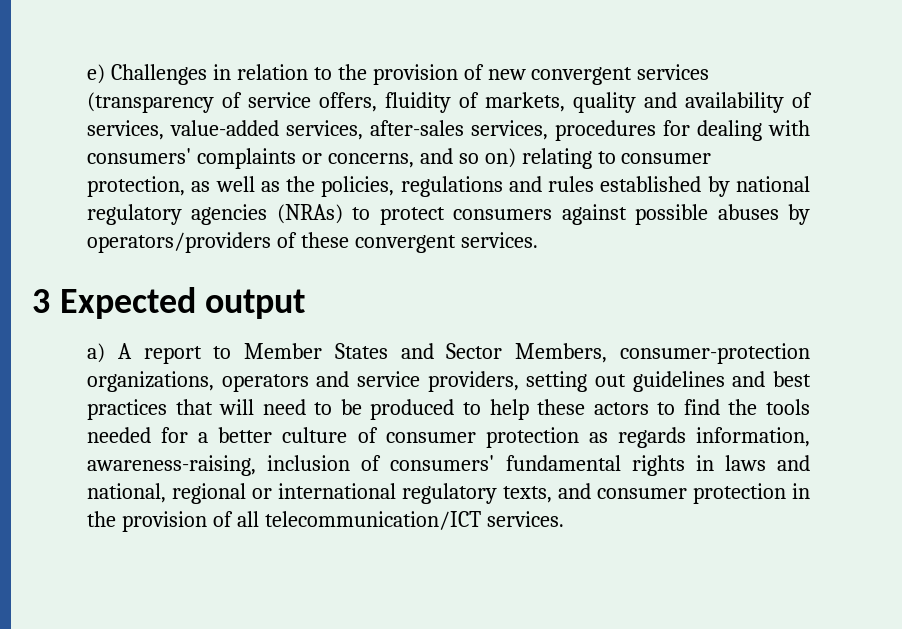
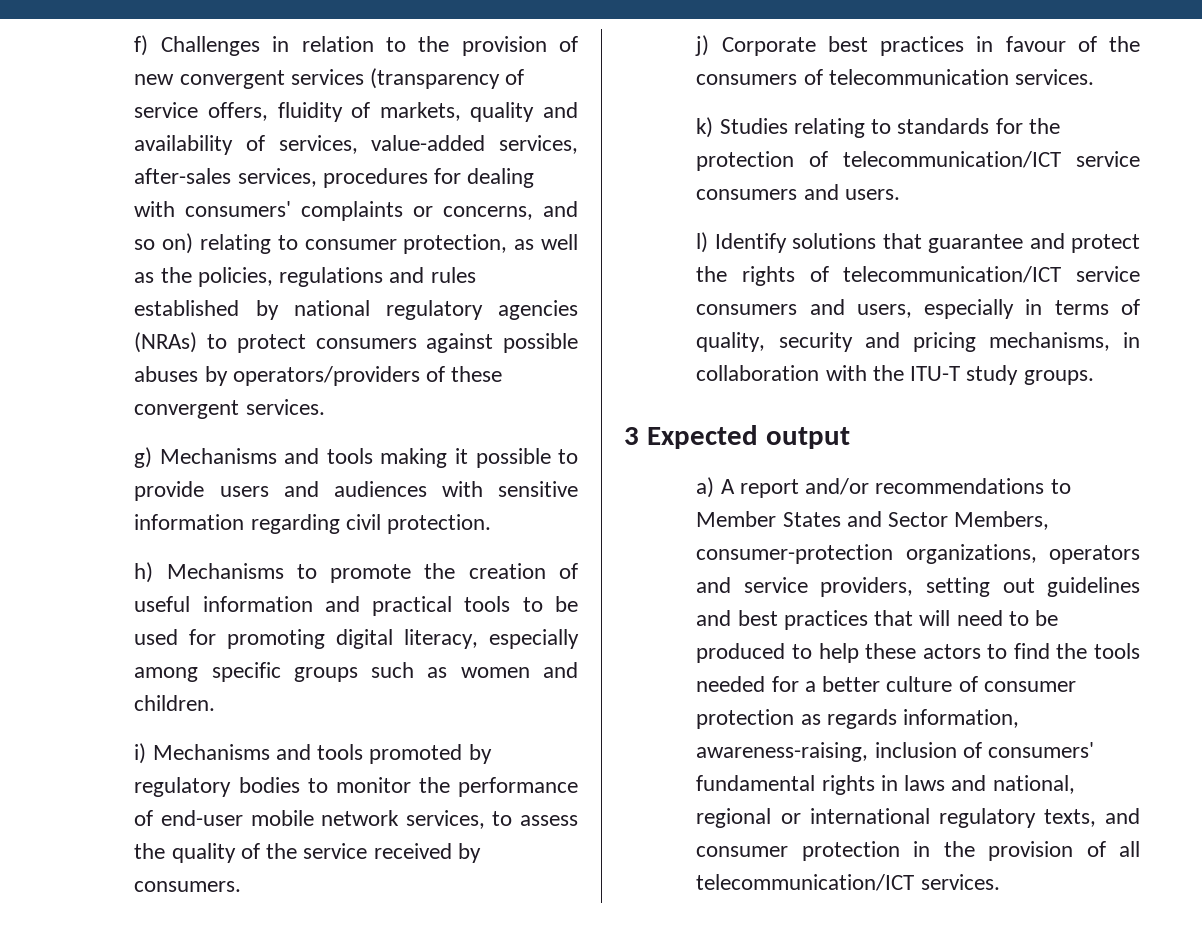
[87,64,106,84] e) -> [134,35,149,56] f)
(538, 240) none -> [134,447,579,468] [134,481,578,501] [134,514,492,534] [134,562,578,583] [134,596,578,616] [134,629,580,649] [134,662,578,682] [134,695,216,711] [134,743,492,764] [134,777,578,797] [134,810,578,829] [134,843,481,863] [134,881,242,892] [695,35,1140,56] [696,69,1095,85] [696,117,1060,138] [696,151,1140,171] [696,184,900,200] [696,232,1140,253] [696,266,1140,286] [696,299,1140,319] [696,332,1140,352] [696,365,1094,385] // g) Mechanisms and tools making it possible to provide users and audiences with sensitive information regarding civil protection. // h) Mechanisms to promote the creation of useful information and practical tools to be used for promoting digital literacy, especially among specific groups such as women and children. // i) Mechanisms and tools promoted by regulatory bodies to monitor the performance of end-user mobile network services, to assess the quality of the service received by consumers. // j) Corporate best practices in favour of the consumers of telecommunication services. // k) Studies relating to standards for the protection of telecommunication/ICT service consumers and users. // l) Identify solutions that guarantee and protect the rights of telecommunication/ICT service consumers and users, especially in terms of quality, security and pricing mechanisms, in collaboration with the ITU-T study groups.
(202, 355) none -> [805,478,1045,495] and/or recommendations

